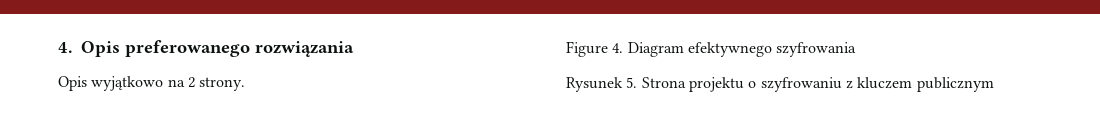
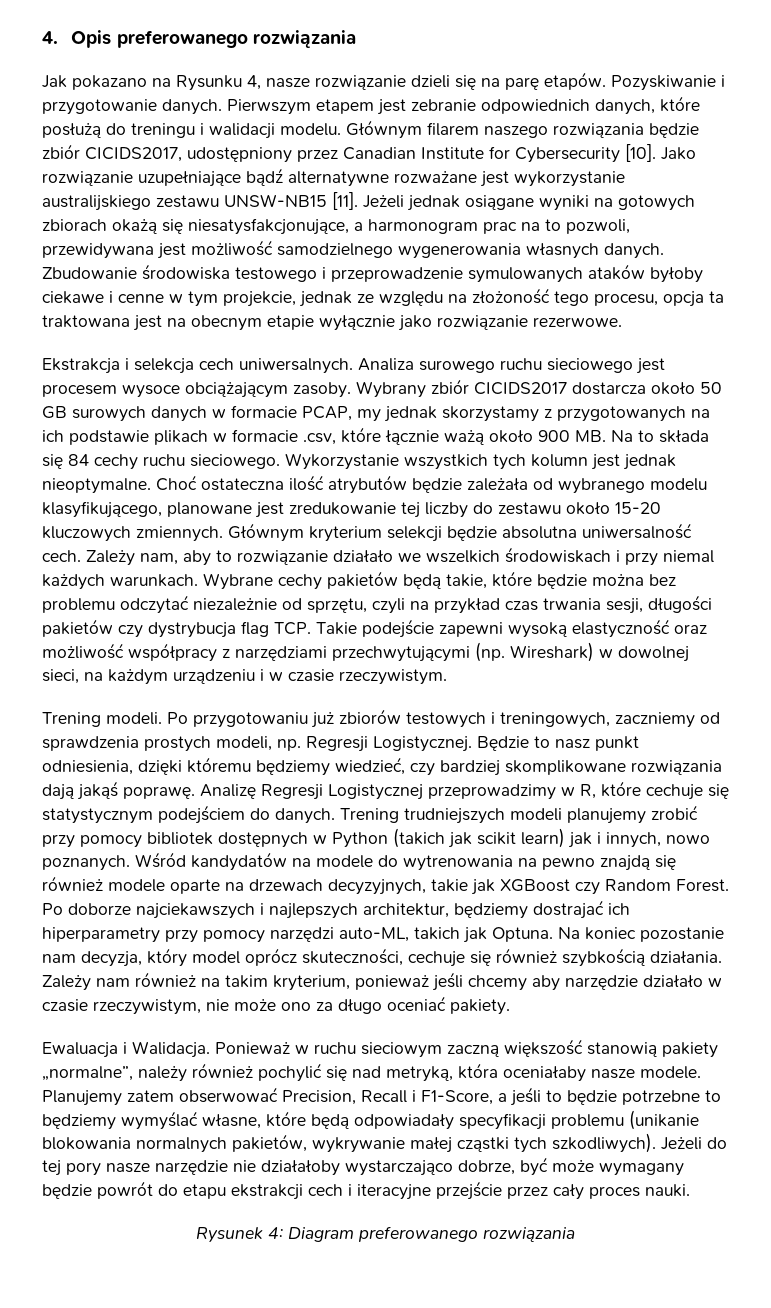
[58,76,246,91] [566,41,857,57] [566,77,994,92] Opis wyjątkowo na 2 strony. // Figure 4. Diagram efektywnego szyfrowania // Rysunek 5. Strona projektu o szyfrowaniu z kluczem publicznym -> [42,72,725,91] [42,96,700,115] [42,120,699,139] [42,144,696,163] [42,168,625,187] [42,192,695,211] [42,218,630,235] [42,240,664,259] [42,264,703,283] [42,288,724,307] [42,315,622,331] [42,358,665,374] [42,379,722,398] [42,405,710,422] [42,427,709,445] [42,453,676,470] [42,475,707,494] [42,501,661,518] [42,523,692,542] [42,547,714,566] [42,571,676,590] [42,595,712,614] [42,619,707,638] [42,642,689,662] [42,669,447,685] [42,709,720,728] [42,736,639,752] [42,757,722,776] [42,781,729,800] [42,805,698,824] [42,828,710,848] [42,852,676,871] [42,876,729,895] [42,900,630,919] [42,927,724,943] [42,948,722,967] [42,972,722,991] [42,996,510,1015] [42,1039,718,1058] [42,1063,701,1082] [42,1087,721,1106] [42,1110,699,1130] [42,1133,727,1153] [42,1157,684,1176] [42,1181,690,1200] [196,1226,575,1243] Jak pokazano na Rysunku 4, nasze rozwiązanie dzieli się na parę etapów. Pozyskiwanie i przygotowanie danych. Pierwszym etapem jest zebranie odpowiednich danych, które posłużą do treningu i walidacji modelu. Głównym filarem naszego rozwiązania będzie zbiór CICIDS2017, udostępniony przez Canadian Institute for Cybersecurity [10]. Jako rozwiązanie uzupełniające bądź alternatywne rozważane jest wykorzystanie australijskiego zestawu UNSW-NB15 [11]. Jeżeli jednak osiągane wyniki na gotowych zbiorach okażą się niesatysfakcjonujące, a harmonogram prac na to pozwoli, przewidywana jest możliwość samodzielnego wygenerowania własnych danych. Zbudowanie środowiska testowego i przeprowadzenie symulowanych ataków byłoby ciekawe i cenne w tym projekcie, jednak ze względu na złożoność tego procesu, opcja ta traktowana jest na obecnym etapie wyłącznie jako rozwiązanie rezerwowe. // Ekstrakcja i selekcja cech uniwersalnych. Analiza surowego ruchu sieciowego jest procesem wysoce obciążającym zasoby. Wybrany zbiór CICIDS2017 dostarcza około 50 GB surowych danych w formacie PCAP, my jednak skorzystamy z przygotowanych na ich podstawie plikach w formacie .csv, które łącznie ważą około 900 MB. Na to składa się 84 cechy ruchu sieciowego. Wykorzystanie wszystkich tych kolumn jest jednak nieoptymalne. Choć ostateczna ilość atrybutów będzie zależała od wybranego modelu klasyfikującego, planowane jest zredukowanie tej liczby do zestawu około 15-20 kluczowych zmiennych. Głównym kryterium selekcji będzie absolutna uniwersalność cech. Zależy nam, aby to rozwiązanie działało we wszelkich środowiskach i przy niemal każdych warunkach. Wybrane cechy pakietów będą takie, które będzie można bez problemu odczytać niezależnie od sprzętu, czyli na przykład czas trwania sesji, długości pakietów czy dystrybucja flag TCP. Takie podejście zapewni wysoką elastyczność oraz możliwość współpracy z narzędziami przechwytującymi (np. Wireshark) w dowolnej sieci, na każdym urządzeniu i w czasie rzeczywistym. // Trening modeli. Po przygotowaniu już zbiorów testowych i treningowych, zaczniemy od sprawdzenia prostych modeli, np. Regresji Logistycznej. Będzie to nasz punkt odniesienia, dzięki któremu będziemy wiedzieć, czy bardziej skomplikowane rozwiązania dają jakąś poprawę. Analizę Regresji Logistycznej przeprowadzimy w R, które cechuje się statystycznym podejściem do danych. Trening trudniejszych modeli planujemy zrobić przy pomocy bibliotek dostępnych w Python (takich jak scikit learn) jak i innych, nowo poznanych. Wśród kandydatów na modele do wytrenowania na pewno znajdą się również modele oparte na drzewach decyzyjnych, takie jak XGBoost czy Random Forest. Po doborze najciekawszych i najlepszych architektur, będziemy dostrajać ich hiperparametry przy pomocy narzędzi auto-ML, takich jak Optuna. Na koniec pozostanie nam decyzja, który model oprócz skuteczności, cechuje się również szybkością działania. Zależy nam również na takim kryterium, ponieważ jeśli chcemy aby narzędzie działało w czasie rzeczywistym, nie może ono za długo oceniać pakiety. // Ewaluacja i Walidacja. Ponieważ w ruchu sieciowym zaczną większość stanowią pakiety „normalne”, należy również pochylić się nad metryką, która oceniałaby nasze modele. Planujemy zatem obserwować Precision, Recall i F1-Score, a jeśli to będzie potrzebne to będziemy wymyślać własne, które będą odpowiadały specyfikacji problemu (unikanie blokowania normalnych pakietów, wykrywanie małej cząstki tych szkodliwych). Jeżeli do tej pory nasze narzędzie nie działałoby wystarczająco dobrze, być może wymagany będzie powrót do etapu ekstrakcji cech i iteracyjne przejście przez cały proces nauki. // Rysunek 4: Diagram preferowanego rozwiązania

